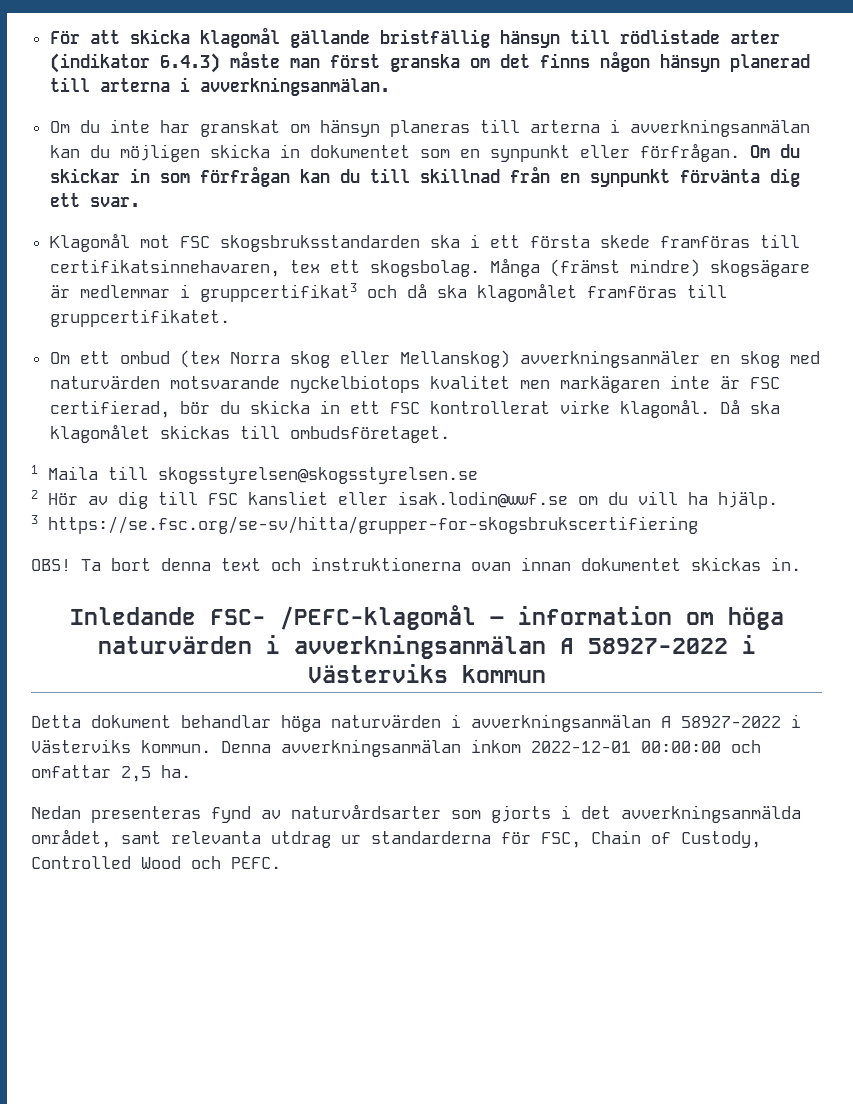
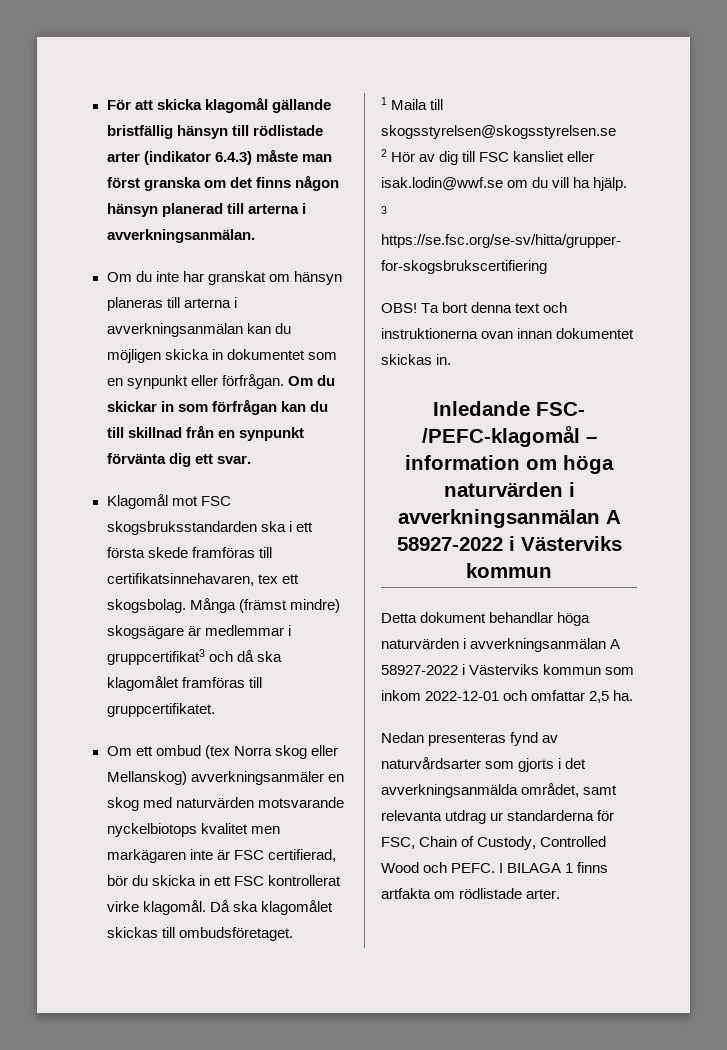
[141,739,461,757] kommun. Denna avverkningsanmälan -> [543,664,635,675] kommun som
[641,741,721,753] 00:00:00 -> (500, 696) none
(281, 863) none -> [499,862,609,873] [381,888,561,899] I BILAGA 1 finns artfakta om rödlistade arter.

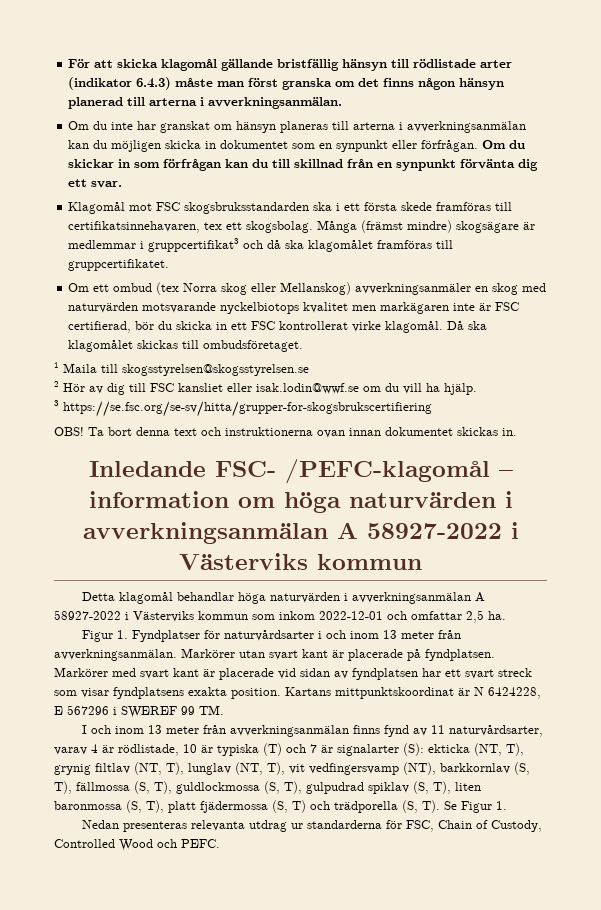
[420,612,487,623] dokument -> [118,592,173,604] klagomål
[381,732,559,746] [381,757,587,772] [381,783,618,798] Nedan presenteras fynd av naturvårdsarter som gjorts i det avverkningsanmälda området, samt -> [81,630,461,642] [54,648,495,661] [54,667,532,680] [54,687,541,699] [54,705,224,718] [81,725,543,737] [54,743,524,756] [54,762,530,775] [54,781,481,794] [54,800,507,813] [81,820,187,832] Figur 1. Fyndplatser för naturvårdsarter i och inom 13 meter från avverkningsanmälan. Markörer utan svart kant är placerade på fyndplatsen. Markörer med svart kant är placerade vid sidan av fyndplatsen har ett svart streck som visar fyndplatsens exakta position. Kartans mittpunktskoordinat är N 6424228, E 567296 i SWEREF 99 TM. // I och inom 13 meter från avverkningsanmälan finns fynd av 11 naturvårdsarter, varav 4 är rödlistade, 10 är typiska (T) och 7 är signalarter (S): ekticka (NT, T), grynig filtlav (NT, T), lunglav (NT, T), vit vedfingersvamp (NT), barkkornlav (S, T), fällmossa (S, T), guldlockmossa (S, T), gulpudrad spiklav (S, T), liten baronmossa (S, T), platt fjädermossa (S, T) och trädporella (S, T). Se Figur 1. // Nedan presenteras
[499,862,609,873] [381,888,561,899] I BILAGA 1 finns artfakta om rödlistade arter. -> (220, 843) none

